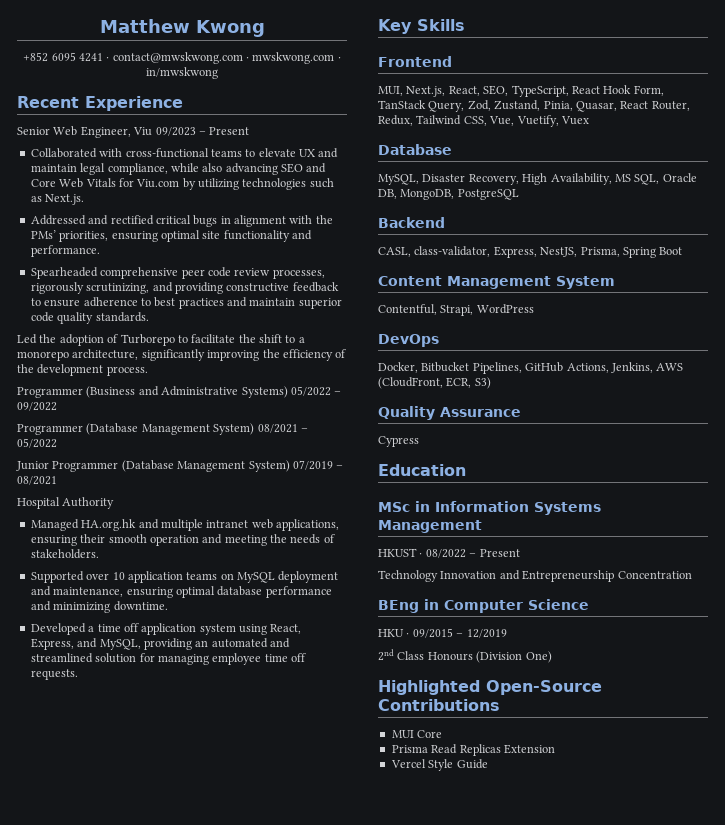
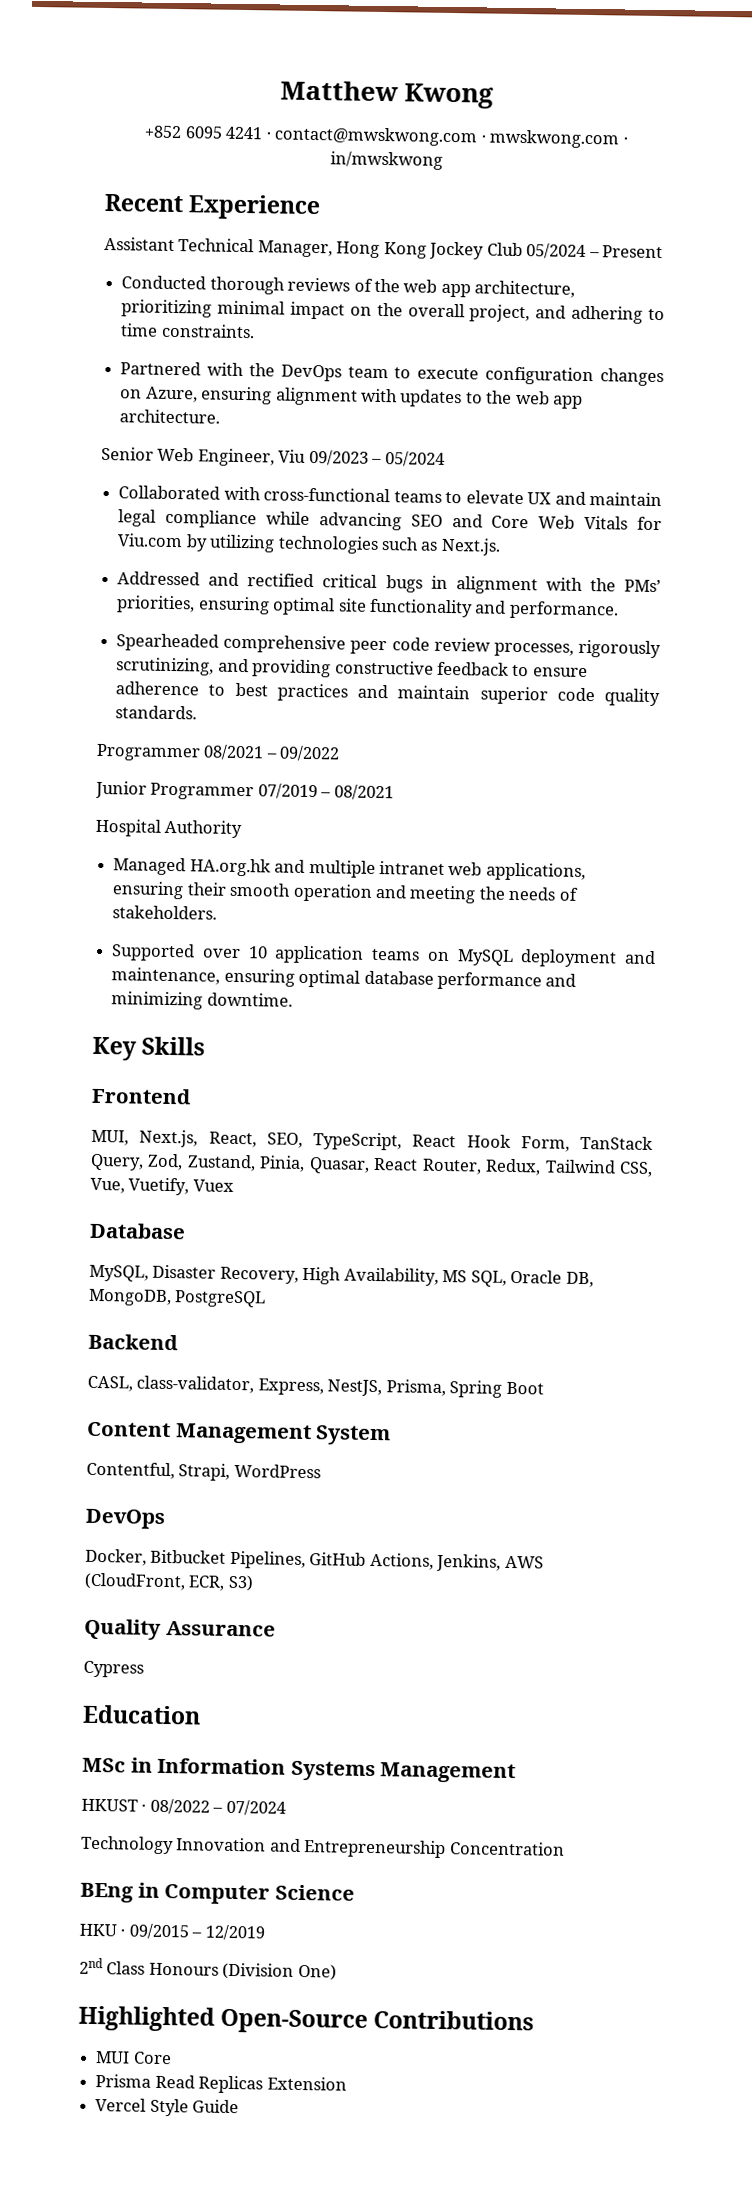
(183, 103) none -> [104,236,664,260] [121,275,576,298] [121,299,665,324] [120,323,255,339] [120,361,664,387] [120,386,584,409] [119,409,221,424] // Assistant Technical Manager, Hong Kong Jockey Club 05/2024 – Present // Conducted thorough reviews of the web app architecture, prioritizing minimal impact on the overall project, and adhering to time constraints. // Partnered with the DevOps team to execute configuration changes on Azure, ensuring alignment with updates to the web app architecture.
[209,127,250,135] Present -> [384,451,445,467] 05/2024
[107,163,223,175] compliance, while also -> [165,509,310,529] compliance while
[17,334,305,346] [17,349,347,361] [17,364,148,376] [17,386,342,398] [17,402,57,411] [17,423,308,435] [17,438,57,448] Led the adoption of Turborepo to facilitate the shift to a monorepo architecture, significantly improving the efficiency of the development process. // Programmer (Business and Administrative Systems) 05/2022 – 09/2022 // Programmer (Database Management System) 08/2021 – 05/2022 -> [96,743,341,762] Programmer 08/2021 – 09/2022
[121,460,290,472] (Database Management System) -> (255, 791) none
[30,623,302,635] [30,638,290,650] [30,653,306,665] [30,669,78,680] // Developed a time off application system using React, Express, and MySQL, providing an automated and streamlined solution for managing employee time off requests. -> (293, 999) none
[479,549,520,557] Present -> [225,1799,286,1816] 07/2024

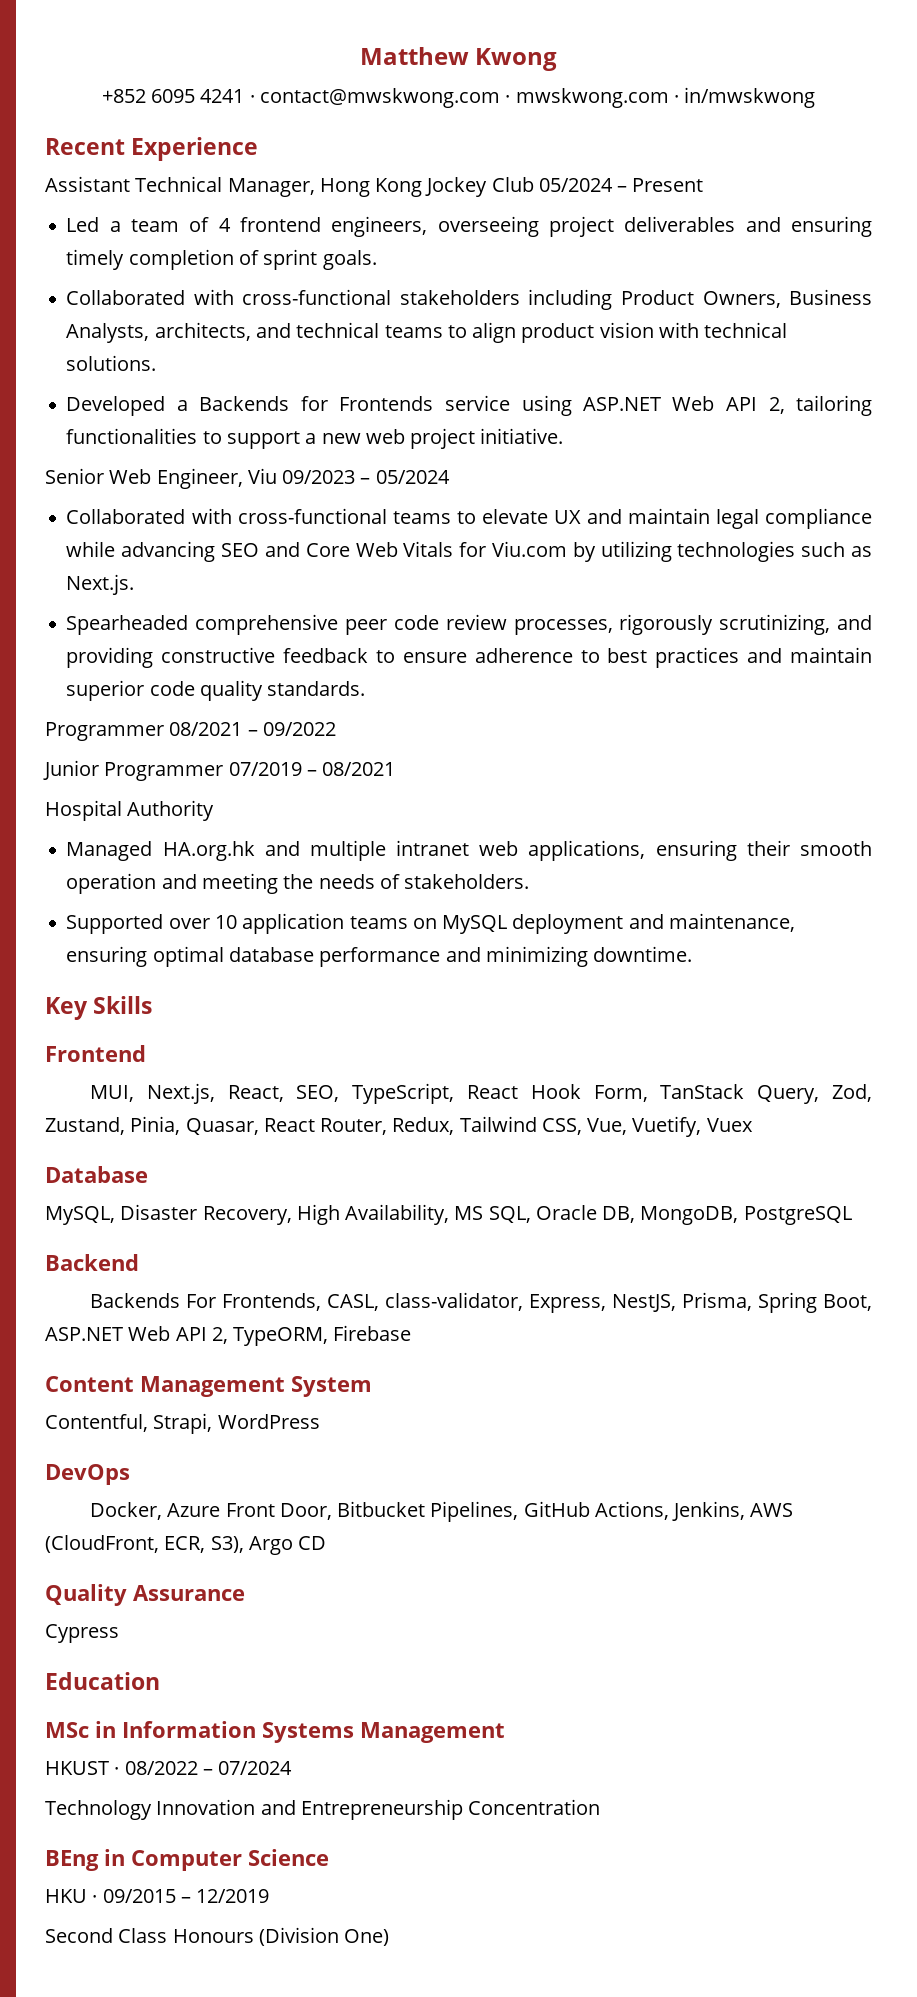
[121,275,576,298] [121,299,665,324] [120,323,255,339] [120,361,664,387] [120,386,584,409] [119,409,221,424] Conducted thorough reviews of the web app architecture, prioritizing minimal impact on the overall project, and adhering to time constraints. // Partnered with the DevOps team to execute configuration changes on Azure, ensuring alignment with updates to the web app architecture. -> [66,216,873,237] [66,249,377,270] [66,289,872,310] [66,322,788,343] [66,355,157,371] [66,395,872,416] [66,428,564,449] Led a team of 4 frontend engineers, overseeing project deliverables and ensuring timely completion of sprint goals. // Collaborated with cross-functional stakeholders including Product Owners, Business Analysts, architects, and technical teams to align product vision with technical solutions. // Developed a Backends for Frontends service using ASP.NET Web API 2, tailoring functionalities to support a new web project initiative.
[117,571,661,595] [116,595,619,620] // Addressed and rectified critical bugs in alignment with the PMs’ priorities, ensuring optimal site functionality and performance. -> (135, 584) none
(179, 1342) none -> [90,1293,322,1311] Backends For Frontends,
[505,1381,544,1395] Boot -> [822,1294,872,1311] [45,1325,412,1346] Boot, ASP.NET Web API 2, TypeORM, Firebase
(147, 1557) none -> [167,1503,332,1520] Azure Front Door,
[227,1574,254,1592] S3) -> [210,1536,327,1555] S3), Argo CD
[79,1957,103,1975] 2nd -> [45,1928,113,1943] Second
[78,2005,535,2034] [95,2051,172,2065] [95,2074,347,2094] [95,2098,240,2117] // Highlighted Open-Source Contributions // MUI Core // Prisma Read Replicas Extension // Vercel Style Guide -> (390, 1937) none

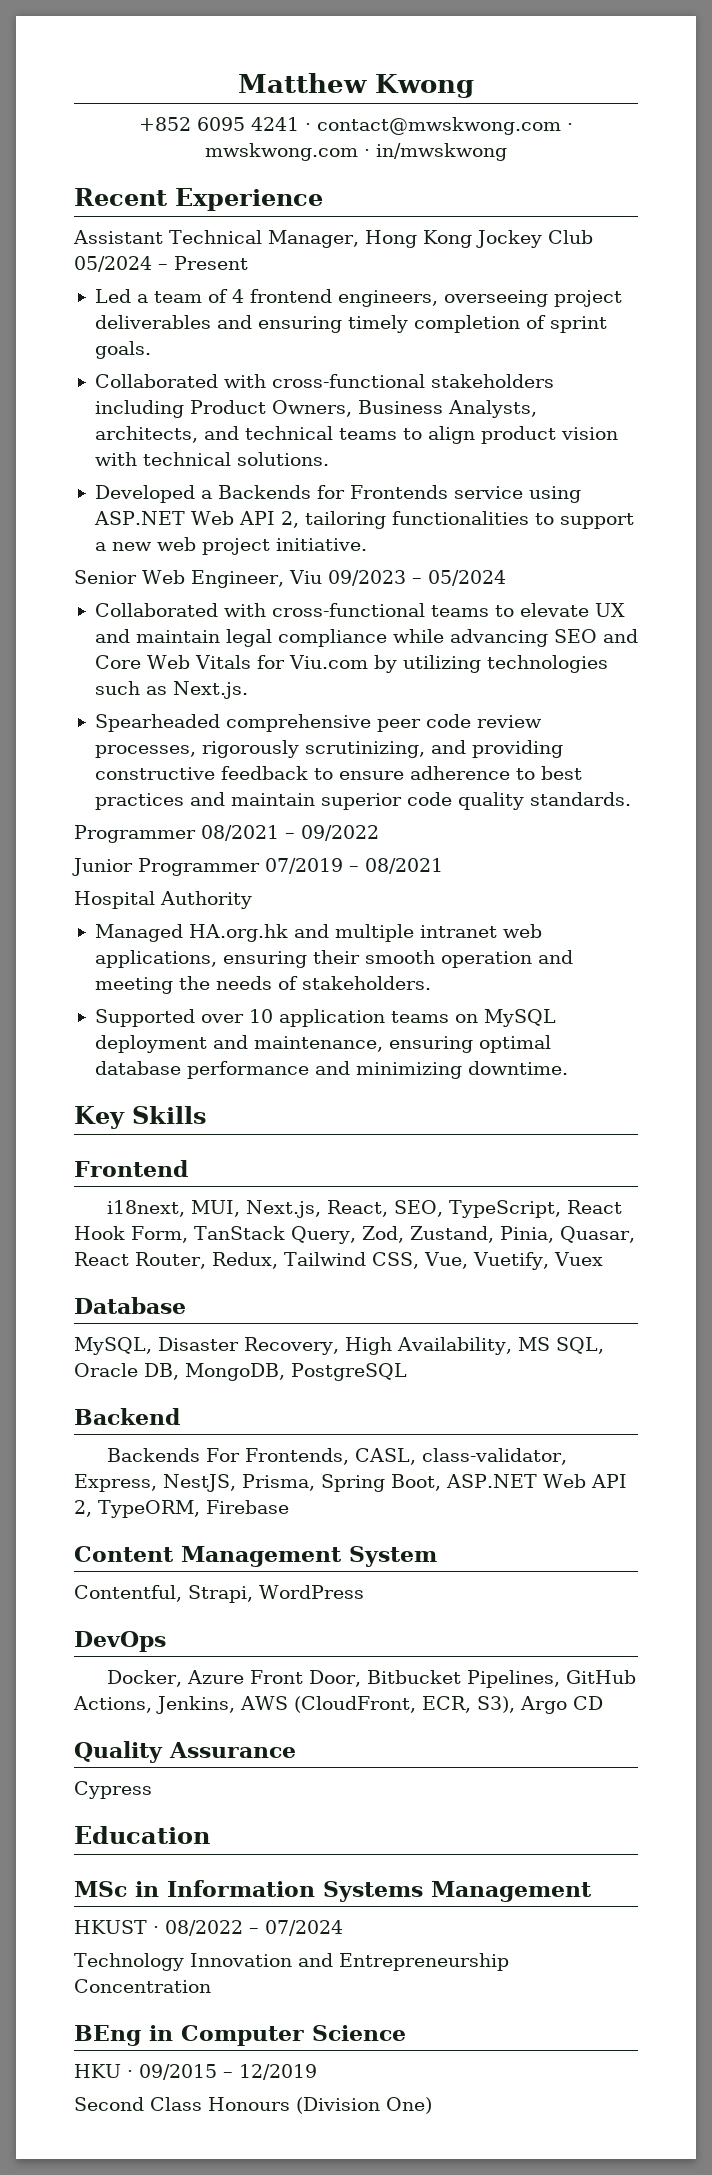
(146, 1053) none -> [107,1200,186,1217] i18next,

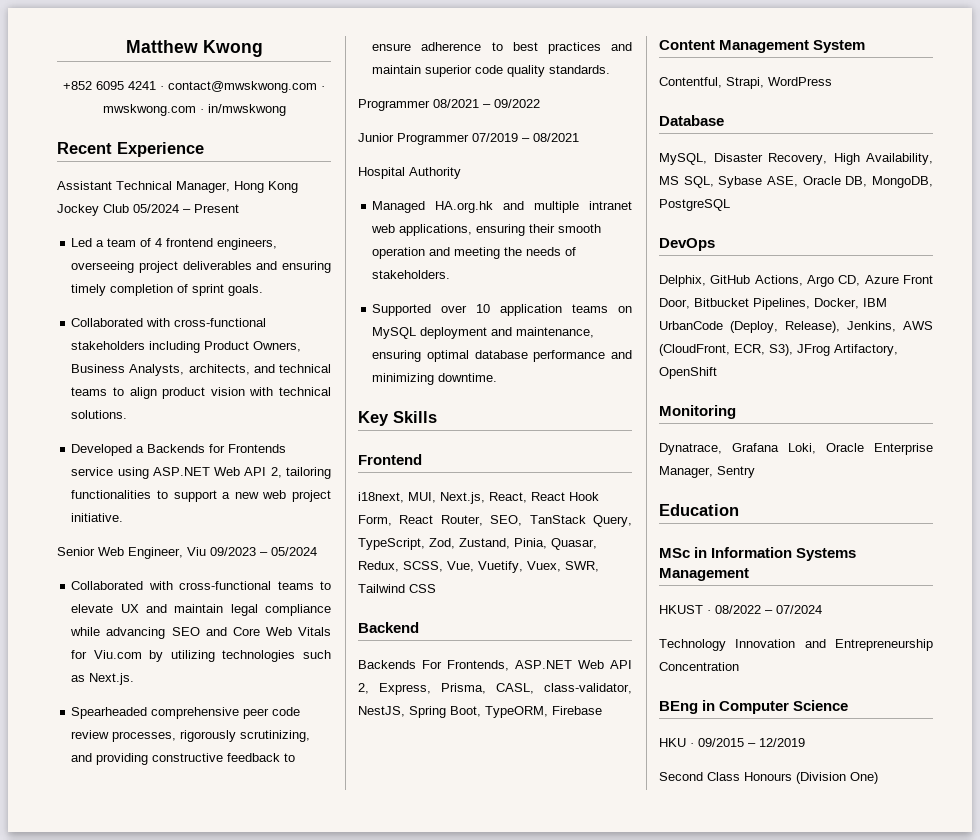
[394,1200,562,1218] SEO, TypeScript, -> (527, 497) none
(188, 1234) none -> [399,515,523,526] React Router, SEO,
(356, 1235) none -> [358,538,425,550] TypeScript,
[74,1252,603,1270] [74,1297,186,1314] [74,1337,604,1355] [74,1363,407,1381] [74,1408,180,1425] [107,1448,568,1465] [74,1474,627,1492] [74,1500,92,1517] React Router, Redux, Tailwind CSS, Vue, Vuetify, Vuex // Database // MySQL, Disaster Recovery, High Availability, MS SQL, Oracle DB, MongoDB, PostgreSQL // Backend // Backends For Frontends, CASL, class-validator, Express, NestJS, Prisma, Spring Boot, ASP.NET Web API 2, -> [358,561,599,573] [358,584,436,593] [358,622,419,633] [358,660,632,671] [358,683,632,695] [358,706,481,718] Redux, SCSS, Vue, Vuetify, Vuex, SWR, Tailwind CSS // Backend // Backends For Frontends, ASP.NET Web API 2, Express, Prisma, CASL, class-validator, NestJS, Spring Boot,
[74,1631,166,1652] [107,1670,183,1687] DevOps // Docker, -> [659,115,724,126] [659,153,933,165] [659,176,933,188] [659,199,730,211] [659,238,715,251] [659,275,861,287] Database // MySQL, Disaster Recovery, High Availability, MS SQL, Sybase ASE, Oracle DB, MongoDB, PostgreSQL // DevOps // Delphix, GitHub Actions, Argo CD,
[566,1670,637,1684] [73,1696,152,1713] GitHub Actions, -> [814,298,887,309] [659,321,840,333] Docker, IBM UrbanCode (Deploy, Release),
[519,1696,603,1714] [74,1741,296,1763] [74,1781,152,1799] Argo CD // Quality Assurance // Cypress -> [797,344,898,356] [659,367,717,379] [659,405,736,419] [659,443,933,455] [659,466,755,478] JFrog Artifactory, OpenShift // Monitoring // Dynatrace, Grafana Loki, Oracle Enterprise Manager, Sentry

